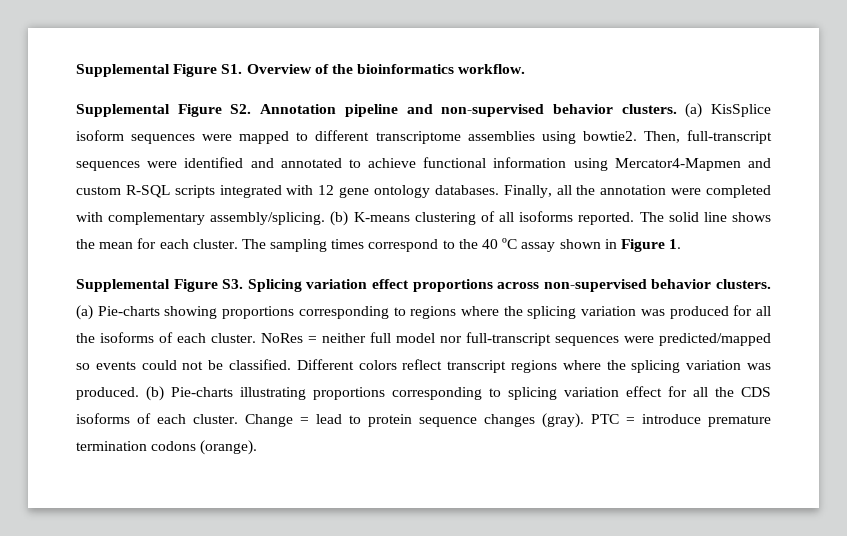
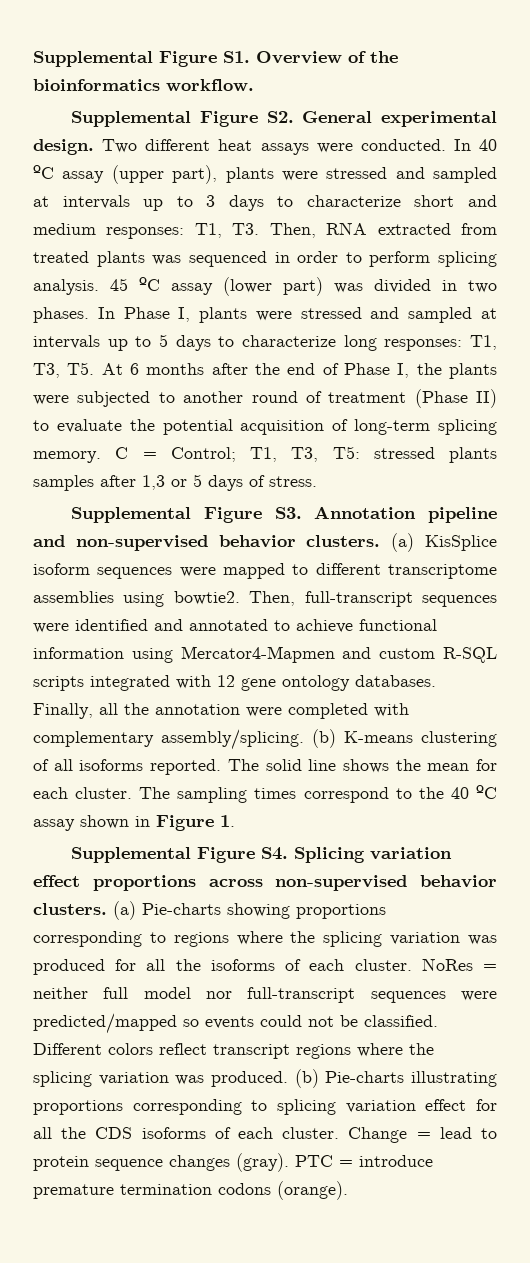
(252, 109) none -> [302,111,498,127] [33,139,497,155] [33,165,497,184] [33,195,497,211] [33,222,497,239] [33,251,497,267] [33,277,497,296] [33,307,497,323] [33,334,498,351] [33,362,497,379] [33,389,497,408] [33,419,497,435] [33,446,497,463] [33,474,317,491] [71,507,302,523] General experimental design. Two different heat assays were conducted. In 40 ºC assay (upper part), plants were stressed and sampled at intervals up to 3 days to characterize short and medium responses: T1, T3. Then, RNA extracted from treated plants was sequenced in order to perform splicing analysis. 45 ºC assay (lower part) was divided in two phases. In Phase I, plants were stressed and sampled at intervals up to 5 days to characterize long responses: T1, T3, T5. At 6 months after the end of Phase I, the plants were subjected to another round of treatment (Phase II) to evaluate the potential acquisition of long-term splicing memory. C = Control; T1, T3, T5: stressed plants samples after 1,3 or 5 days of stress. // Supplemental Figure S3.
[222,279,244,289] S3. -> [261,847,289,860] S4.

